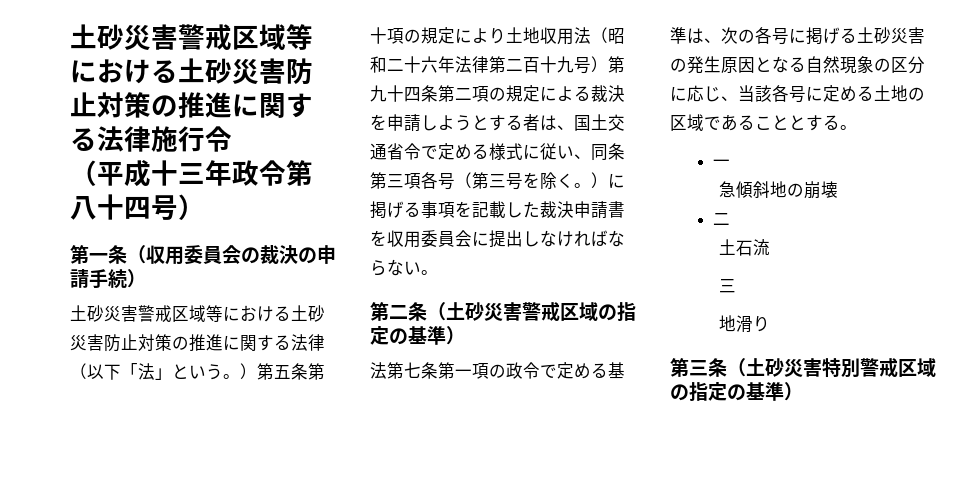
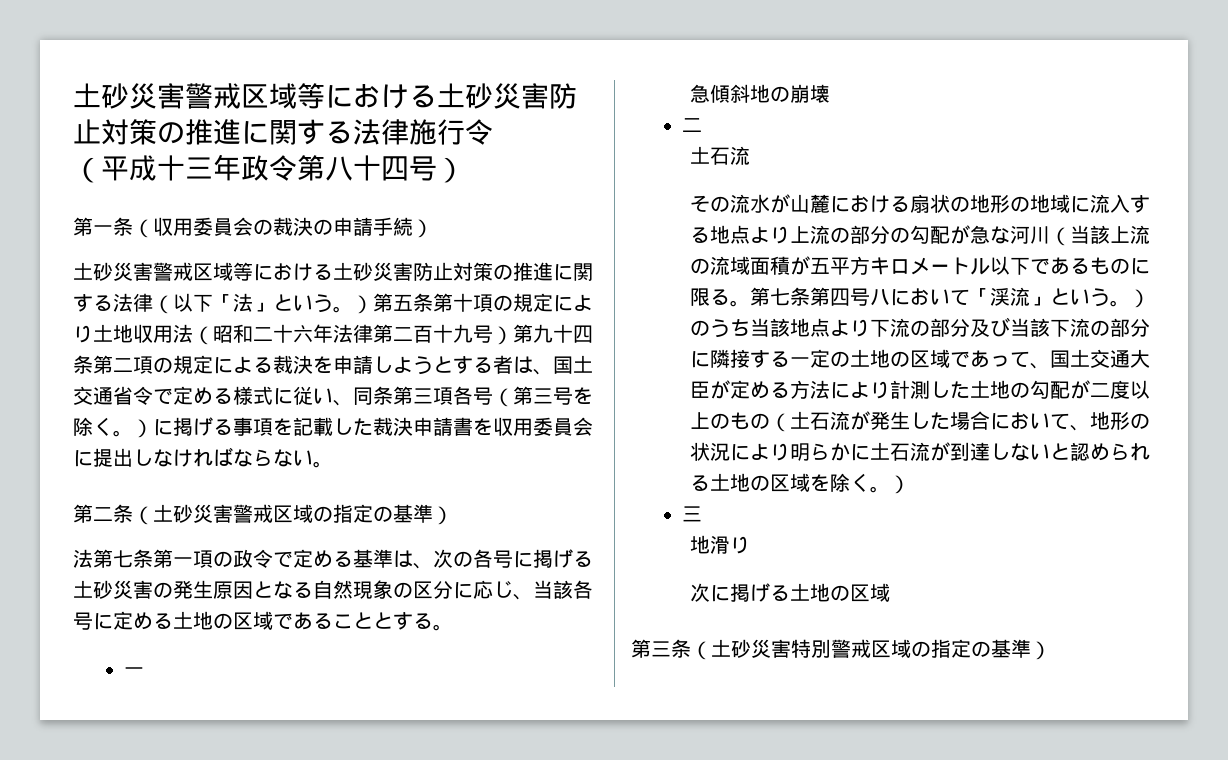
[719,279,737,293] [719,315,771,332] 三 // 地滑り -> [689,194,1150,213] [689,225,1150,246] [689,256,1150,275] [689,287,1150,308] [689,317,1150,338] [689,349,1150,369] [689,380,1150,399] [689,411,1150,432] [689,442,1150,461] [689,473,910,494] [682,506,703,522] [689,535,750,554] [689,583,890,602] その流水が山麓における扇状の地形の地域に流入する地点より上流の部分の勾配が急な河川（当該上流の流域面積が五平方キロメートル以下であるものに限る。第七条第四号ハにおいて「渓流」という。）のうち当該地点より下流の部分及び当該下流の部分に隣接する一定の土地の区域であって、国土交通大臣が定める方法により計測した土地の勾配が二度以上のもの（土石流が発生した場合において、地形の状況により明らかに土石流が到達しないと認められる土地の区域を除く。） // 三 // 地滑り // 次に掲げる土地の区域

